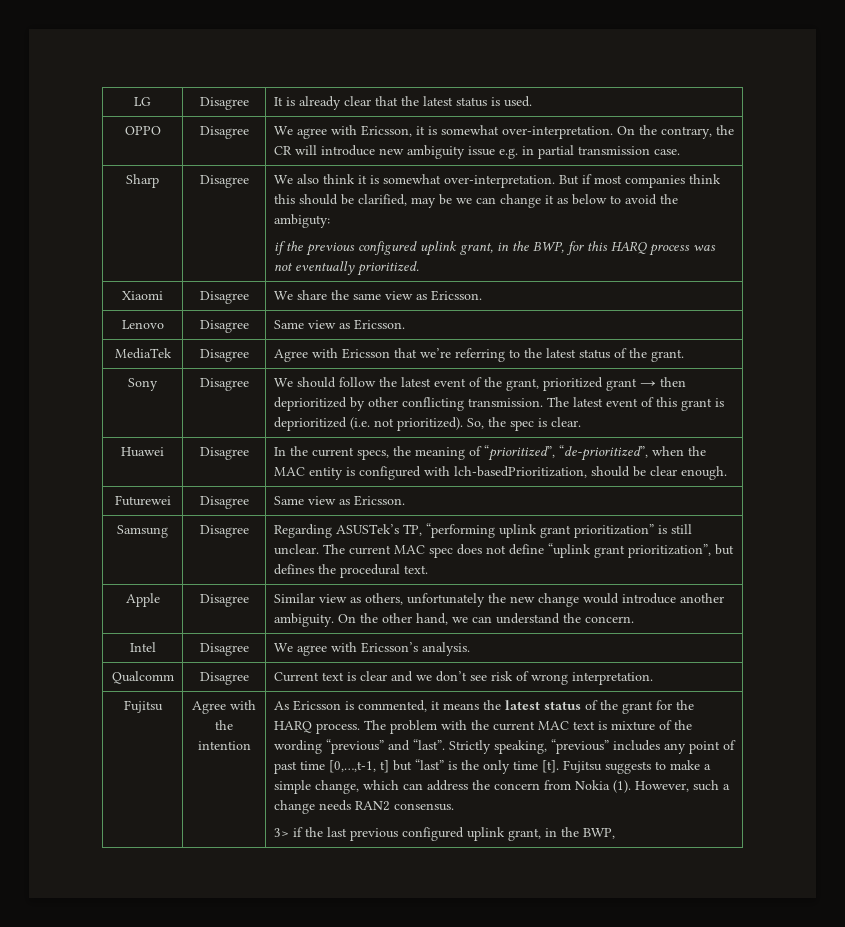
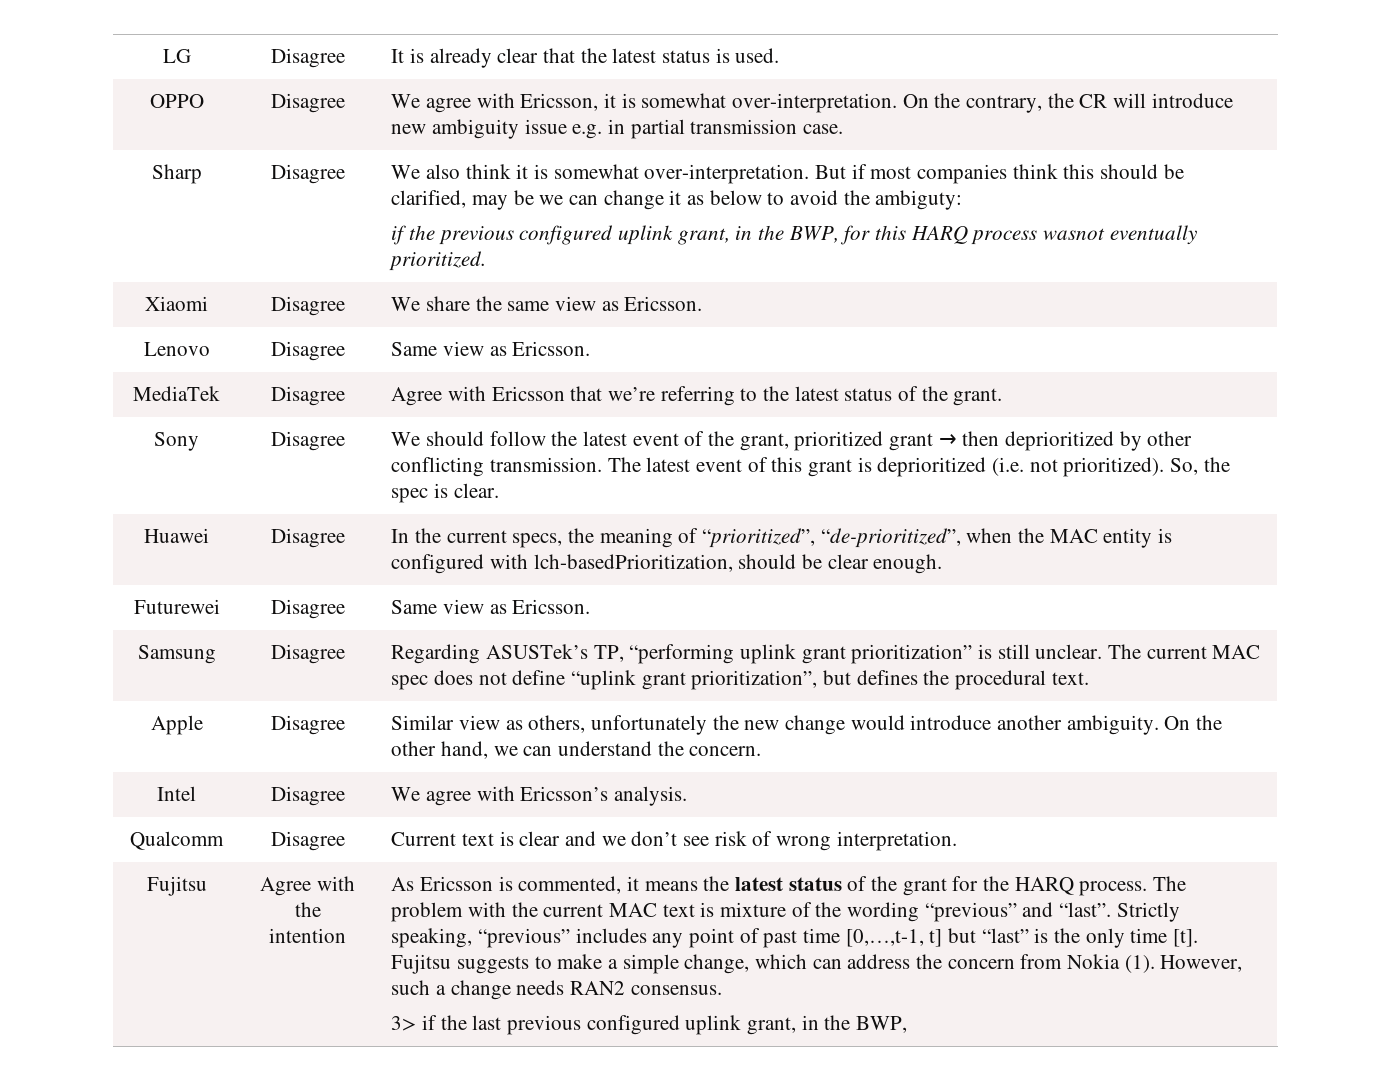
[692,245,716,251] [273,263,293,271] was not -> [1042,228,1105,240] wasnot

